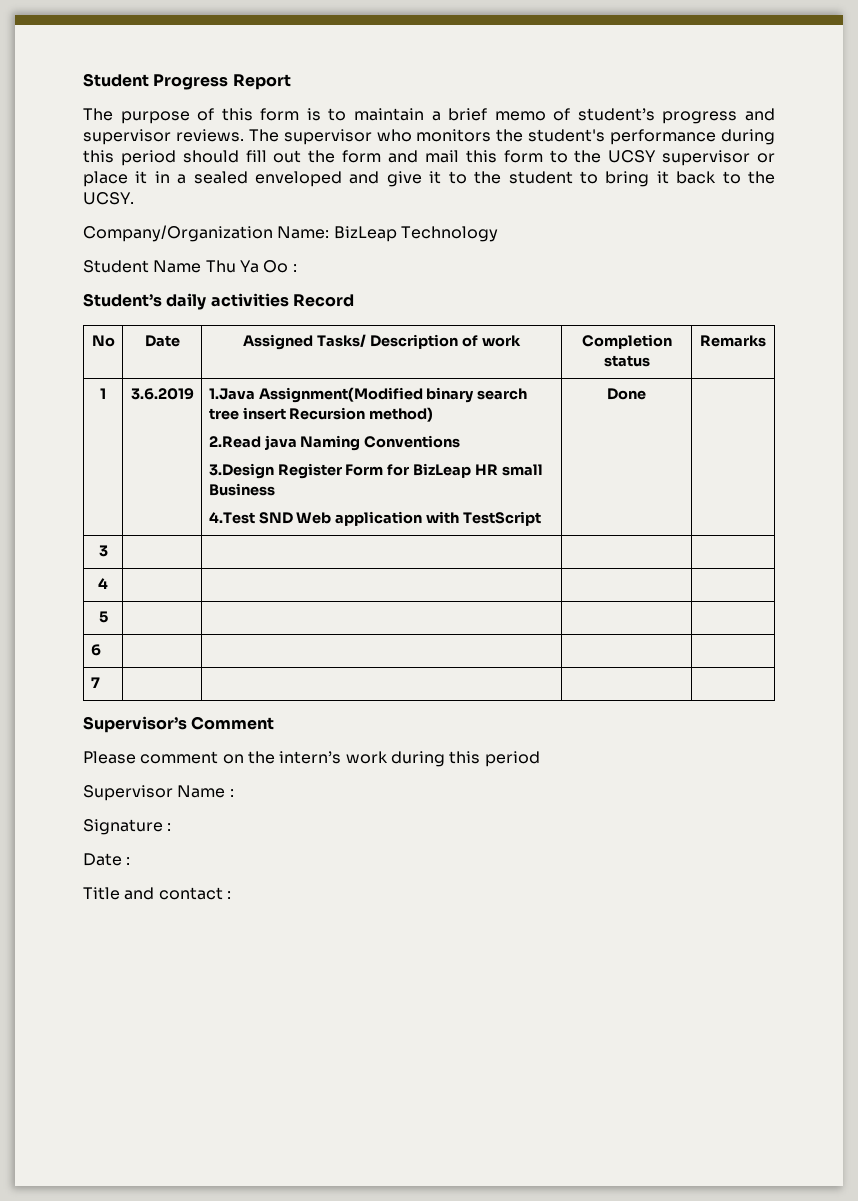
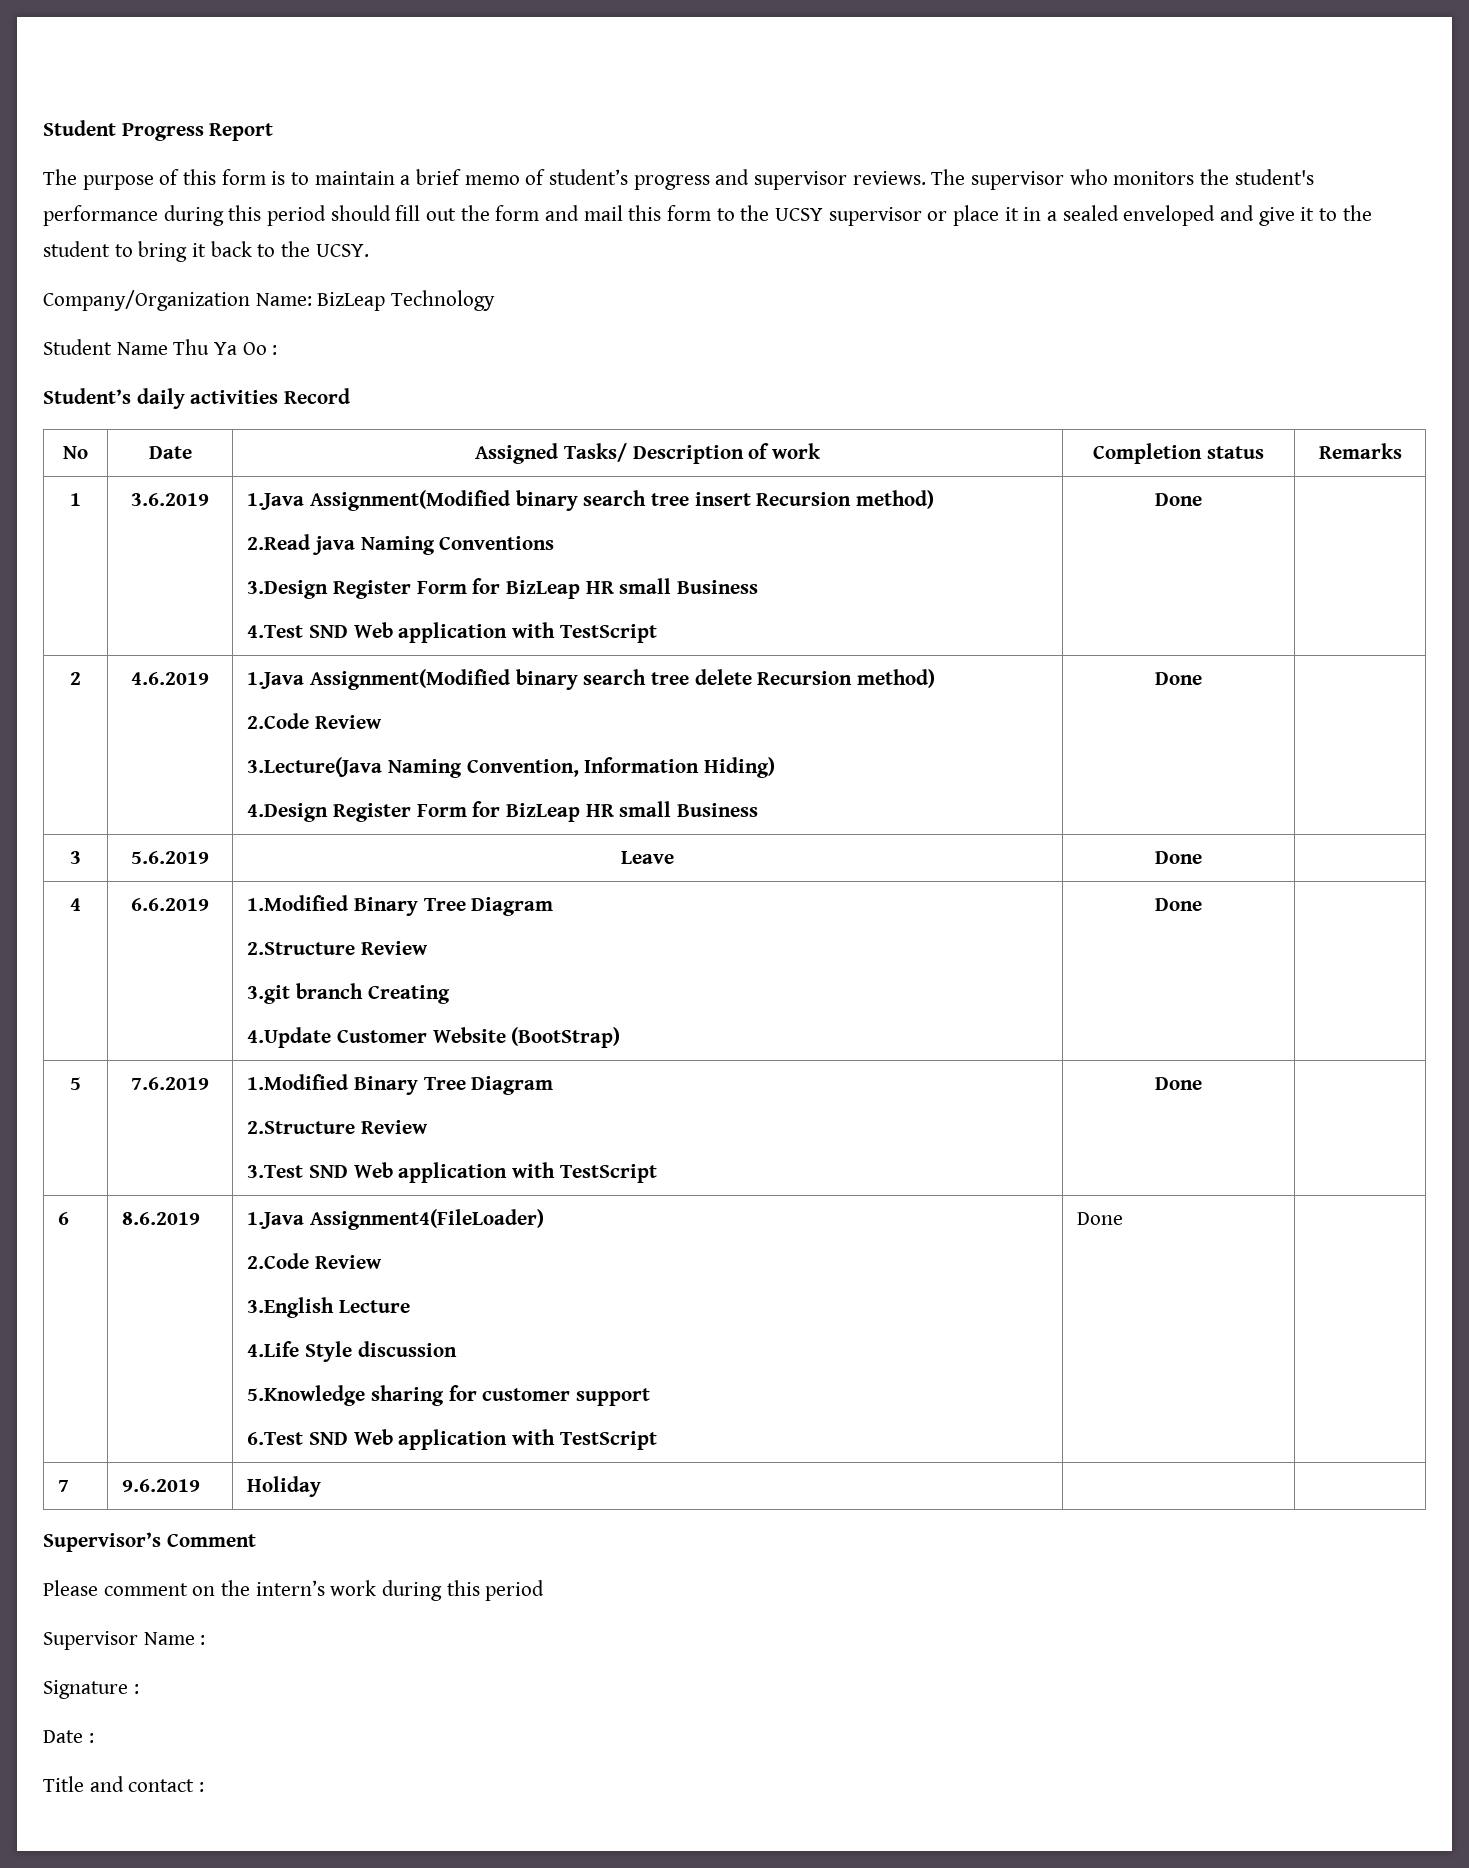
[98,545,108,557] [98,578,108,589] [98,611,108,623] [90,644,101,656] 3 | | | | // 4 | | | | // 5 | | | | // 6 | | | -> [70,672,81,685] [131,672,209,685] [247,669,936,690] [247,713,383,729] [247,757,776,778] [247,801,759,822] [1155,672,1202,685] [70,851,81,864] [131,851,209,864] [621,851,674,864] [1155,851,1202,864] [70,898,81,911] [131,898,209,911] [247,895,554,916] [247,941,429,955] [247,983,450,1004] [247,1027,621,1048] [1155,898,1202,911] [70,1077,81,1090] [131,1077,209,1090] [247,1074,554,1095] [247,1120,429,1134] [247,1162,657,1183] [1155,1077,1202,1090] [58,1212,70,1225] [122,1212,201,1225] [247,1209,545,1230] [247,1253,383,1269] [247,1297,411,1318] [247,1341,457,1362] [247,1385,651,1406] [247,1429,657,1450] [1077,1212,1124,1225] 2 | 4.6.2019 | 1.Java Assignment(Modified binary search tree delete Recursion method) // 2.Code Review // 3.Lecture(Java Naming Convention, Information Hiding) // 4.Design Register Form for BizLeap HR small Business | Done | // 3 | 5.6.2019 | Leave | Done | // 4 | 6.6.2019 | 1.Modified Binary Tree Diagram // 2.Structure Review // 3.git branch Creating // 4.Update Customer Website (BootStrap) | Done | // 5 | 7.6.2019 | 1.Modified Binary Tree Diagram // 2.Structure Review // 3.Test SND Web application with TestScript | Done | // 6 | 8.6.2019 | 1.Java Assignment4(FileLoader) // 2.Code Review // 3.English Lecture // 4.Life Style discussion // 5.Knowledge sharing for customer support // 6.Test SND Web application with TestScript | Done
(100, 682) | -> [122,1479,201,1492] [247,1476,322,1497] 9.6.2019 | Holiday

